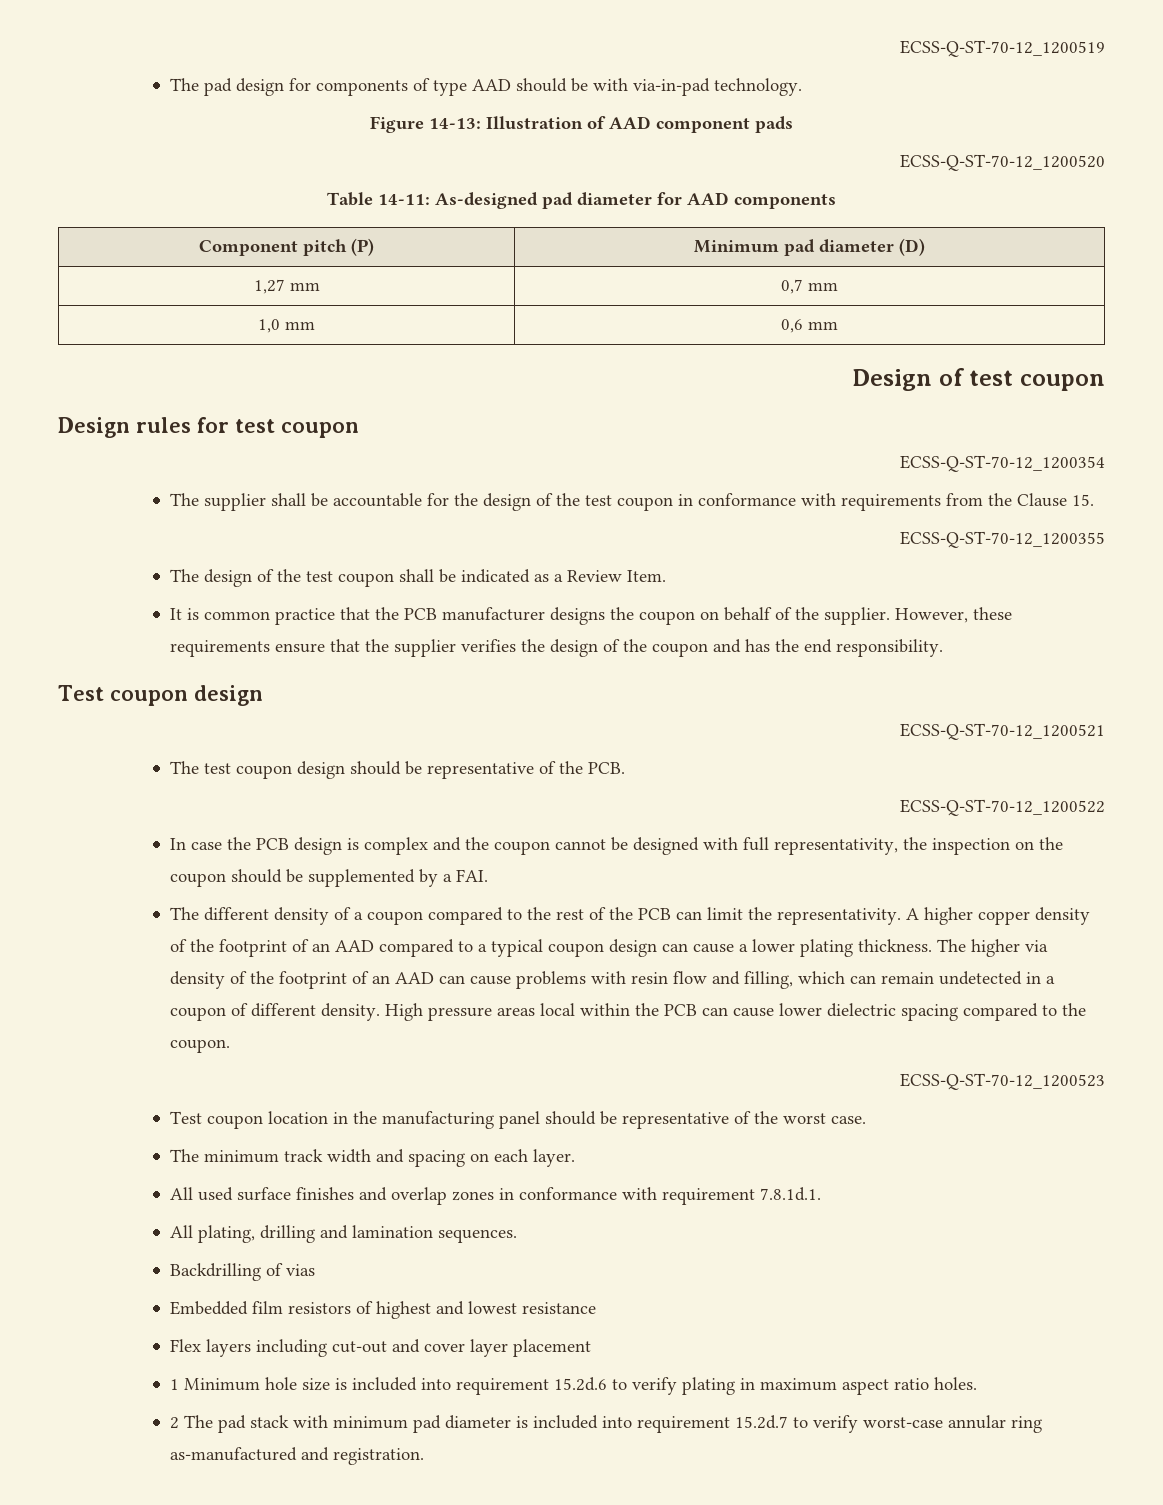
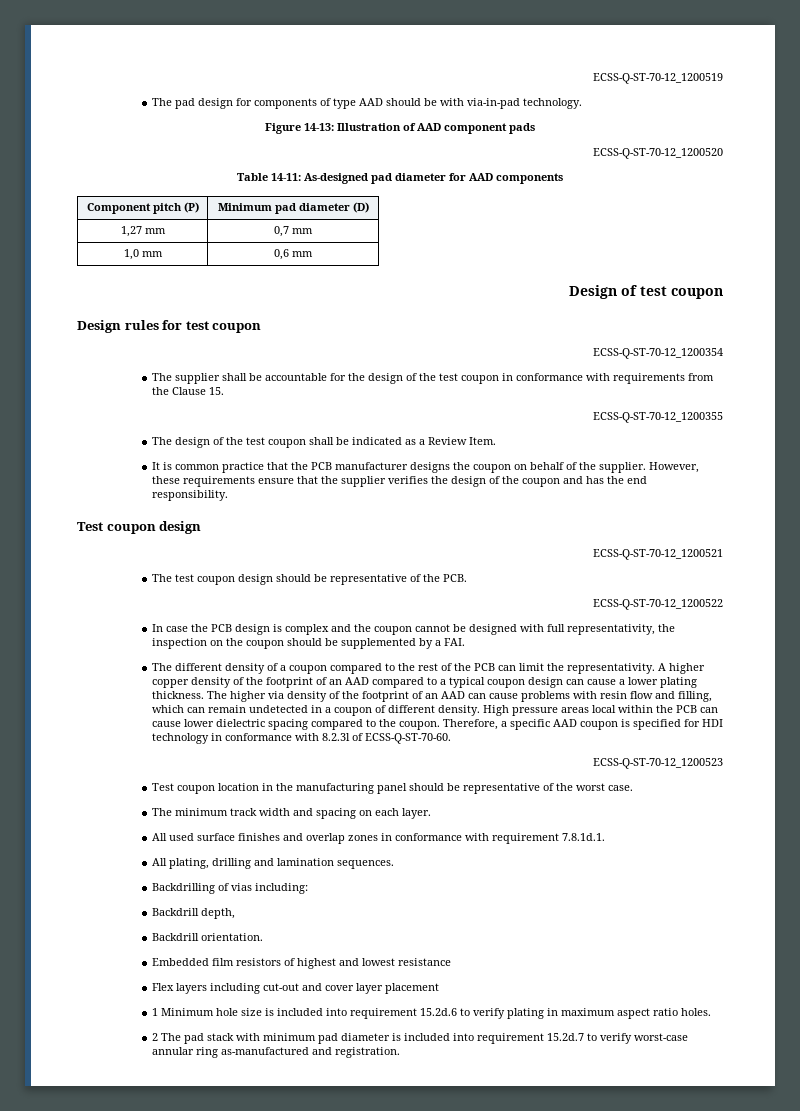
(230, 1046) none -> [442,719,723,730] [151,733,451,744] Therefore, a specific AAD coupon is specified for HDI technology in conformance with 8.2.3l of ECSS-Q-ST-70-60.
(315, 1270) none -> [254,883,308,894] [151,908,235,919] [151,933,263,941] including: // Backdrill depth, // Backdrill orientation.

